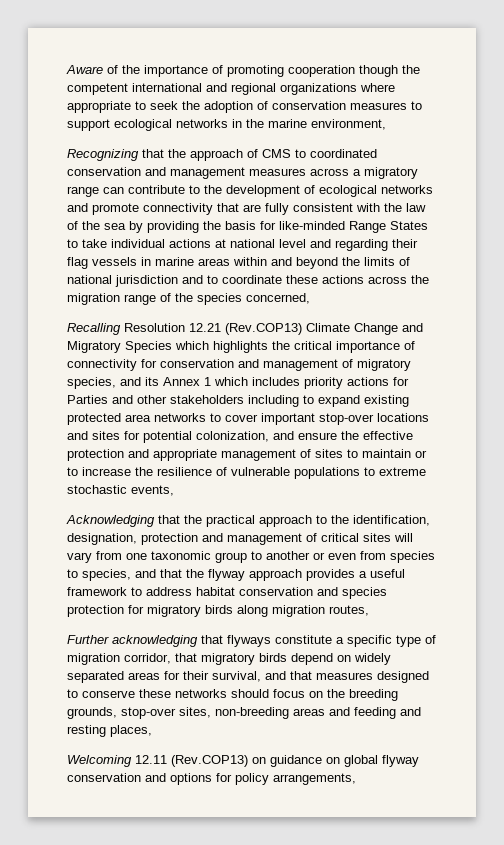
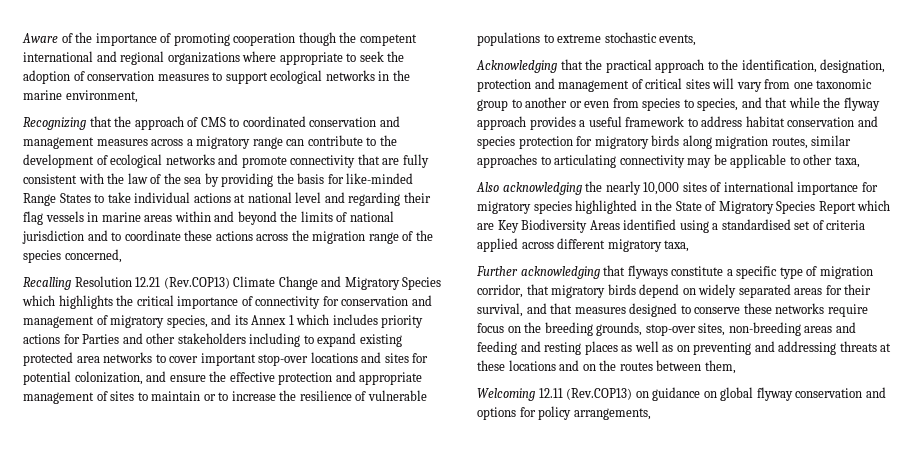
(182, 573) none -> [788,97,820,108] while
(369, 610) none -> [811,135,852,146] [477,154,860,168] [476,181,878,195] [477,200,891,214] [477,219,866,233] [477,238,690,252] similar approaches to articulating connectivity may be applicable to other taxa, // Also acknowledging the nearly 10,000 sites of international importance for migratory species highlighted in the State of Migratory Species Report which are Key Biodiversity Areas identified using a standardised set of criteria applied across different migratory taxa,
[231,689,269,698] should -> [827,304,868,317] require
[110,725,152,737] places, -> [584,341,892,355] [477,360,736,374] places as well as on preventing and addressing threats at these locations and on the routes between them,

